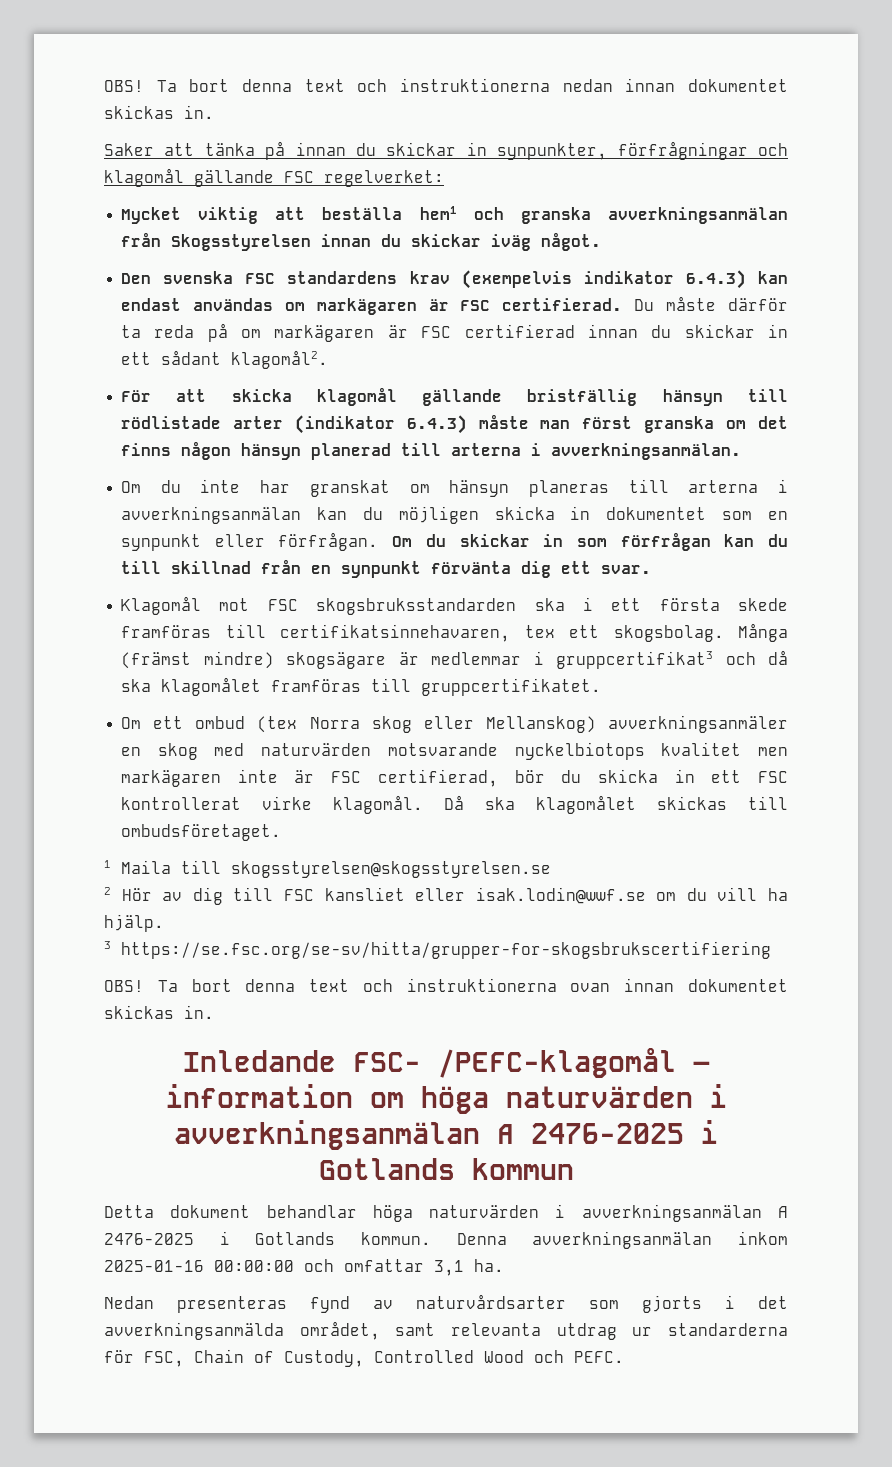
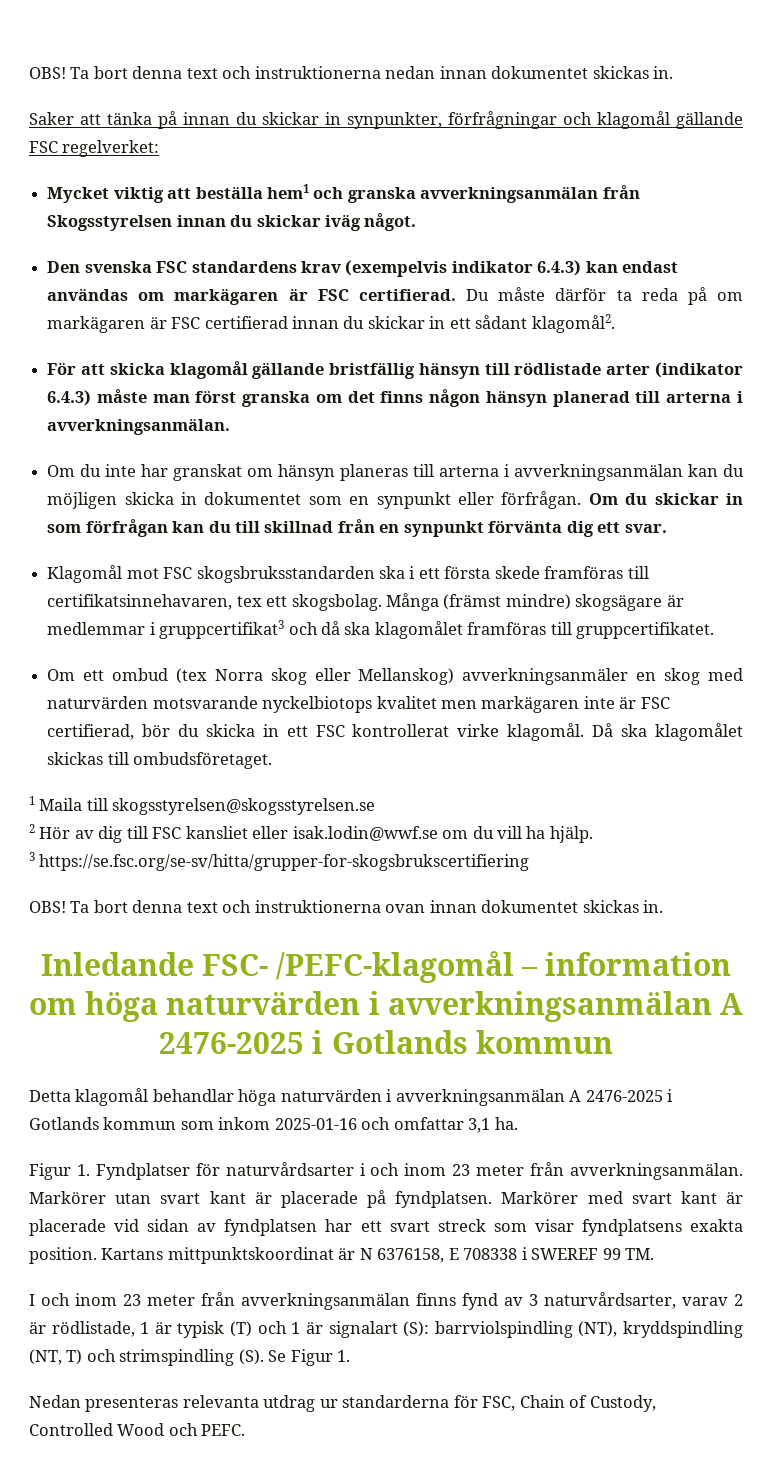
[170,1205,251,1218] dokument -> [75,1088,149,1106] klagomål
[361,1231,713,1249] kommun. Denna avverkningsanmälan -> [103,1117,214,1130] kommun som
[214,1260,294,1272] 00:00:00 -> (357, 1124) none
[104,1294,788,1313] [104,1321,436,1340] Nedan presenteras fynd av naturvårdsarter som gjorts i det avverkningsanmälda området, samt -> [29,1162,744,1180] [29,1190,743,1208] [29,1219,743,1236] [29,1247,655,1264] [29,1292,743,1310] [29,1321,744,1338] [29,1349,351,1366] [29,1395,179,1412] Figur 1. Fyndplatser för naturvårdsarter i och inom 23 meter från avverkningsanmälan. Markörer utan svart kant är placerade på fyndplatsen. Markörer med svart kant är placerade vid sidan av fyndplatsen har ett svart streck som visar fyndplatsens exakta position. Kartans mittpunktskoordinat är N 6376158, E 708338 i SWEREF 99 TM. // I och inom 23 meter från avverkningsanmälan finns fynd av 3 naturvårdsarter, varav 2 är rödlistade, 1 är typisk (T) och 1 är signalart (S): barrviolspindling (NT), kryddspindling (NT, T) och strimspindling (S). Se Figur 1. // Nedan presenteras

